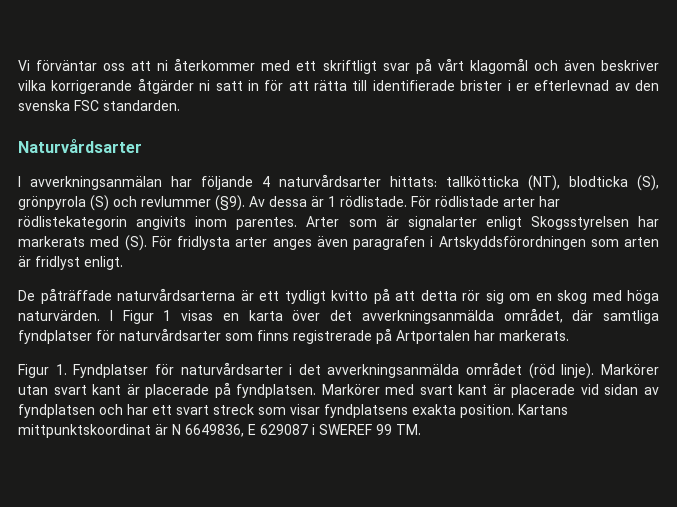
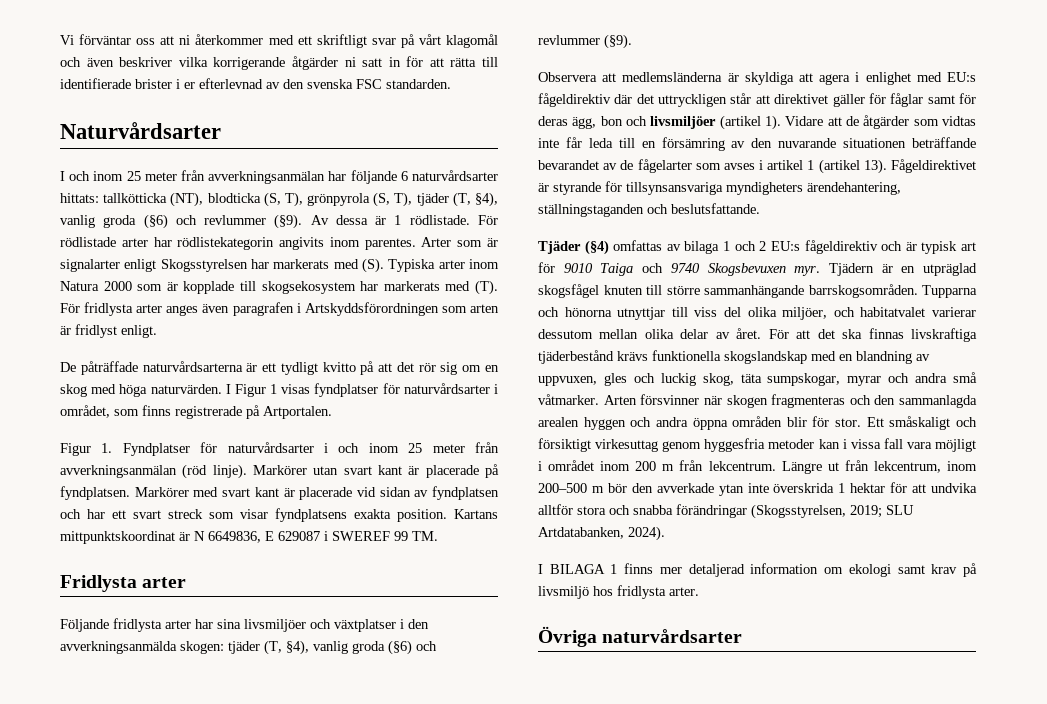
(21, 181) none -> [69,170,205,181] och inom 25 meter från
[262,176,270,187] 4 -> [400,171,408,181] 6
[637,175,659,191] [18,195,109,211] (S), grönpyrola (S) -> [263,192,499,207] [60,214,168,229] (S, T), grönpyrola (S, T), tjäder (T, §4), vanlig groda (§6)
(147, 243) none -> [388,259,499,272] [60,280,499,295] Typiska arter inom Natura 2000 som är kopplade till skogsekosystem har markerats med (T).
[420,290,457,301] detta -> [396,362,414,372] det
[222,308,659,324] en karta över det avverkningsanmälda området, där samtliga -> (311, 389) none
(221, 334) none -> [494,384,499,394] [60,405,110,418] i området,
[396,330,569,344] Artportalen har markerats. -> [263,406,332,419] Artportalen.
[298,362,523,378] det avverkningsanmälda området -> [338,442,499,453] [60,465,177,478] och inom 25 meter från avverkningsanmälan
(421, 429) none -> [60,575,187,592] [60,618,429,632] [60,640,437,655] [538,34,632,49] [538,72,976,85] [538,93,976,107] [538,115,976,130] [538,137,976,151] [538,159,976,174] [538,181,901,195] [538,203,760,217] [538,240,977,255] [538,262,977,276] [538,284,977,298] [538,307,976,320] [538,328,977,342] [538,350,930,364] [538,372,977,386] [538,394,977,408] [538,416,977,430] [538,438,977,452] [538,460,977,474] [538,482,977,496] [538,504,914,519] [538,526,665,541] [538,563,977,577] [538,585,699,599] [538,626,743,647] // Fridlysta arter // Följande fridlysta arter har sina livsmiljöer och växtplatser i den avverkningsanmälda skogen: tjäder (T, §4), vanlig groda (§6) och revlummer (§9). // Observera att medlemsländerna är skyldiga att agera i enlighet med EU:s fågeldirektiv där det uttryckligen står att direktivet gäller för fåglar samt för deras ägg, bon och livsmiljöer (artikel 1). Vidare att de åtgärder som vidtas inte får leda till en försämring av den nuvarande situationen beträffande bevarandet av de fågelarter som avses i artikel 1 (artikel 13). Fågeldirektivet är styrande för tillsynsansvariga myndigheters ärendehantering, ställningstaganden och beslutsfattande. // Tjäder (§4) omfattas av bilaga 1 och 2 EU:s fågeldirektiv och är typisk art för 9010 Taiga och 9740 Skogsbevuxen myr. Tjädern är en utpräglad skogsfågel knuten till större sammanhängande barrskogsområden. Tupparna och hönorna utnyttjar till viss del olika miljöer, och habitatvalet varierar dessutom mellan olika delar av året. För att det ska finnas livskraftiga tjäderbestånd krävs funktionella skogslandskap med en blandning av uppvuxen, gles och luckig skog, täta sumpskogar, myrar och andra små våtmarker. Arten försvinner när skogen fragmenteras och den sammanlagda arealen hyggen och andra öppna områden blir för stor. Ett småskaligt och försiktigt virkesuttag genom hyggesfria metoder kan i vissa fall vara möjligt i området inom 200 m från lekcentrum. Längre ut från lekcentrum, inom 200–500 m bör den avverkade ytan inte överskrida 1 hektar för att undvika alltför stora och snabba förändringar (Skogsstyrelsen, 2019; SLU Artdatabanken, 2024). // I BILAGA 1 finns mer detaljerad information om ekologi samt krav på livsmiljö hos fridlysta arter. // Övriga naturvårdsarter

